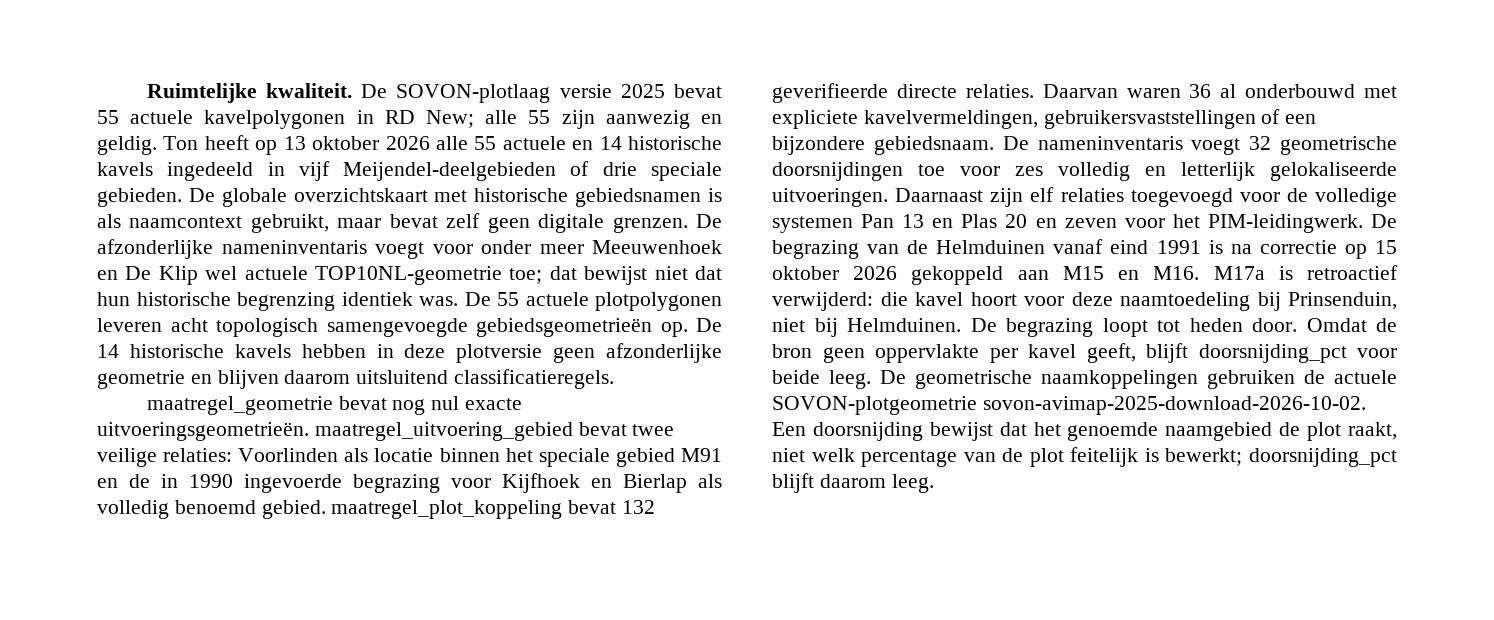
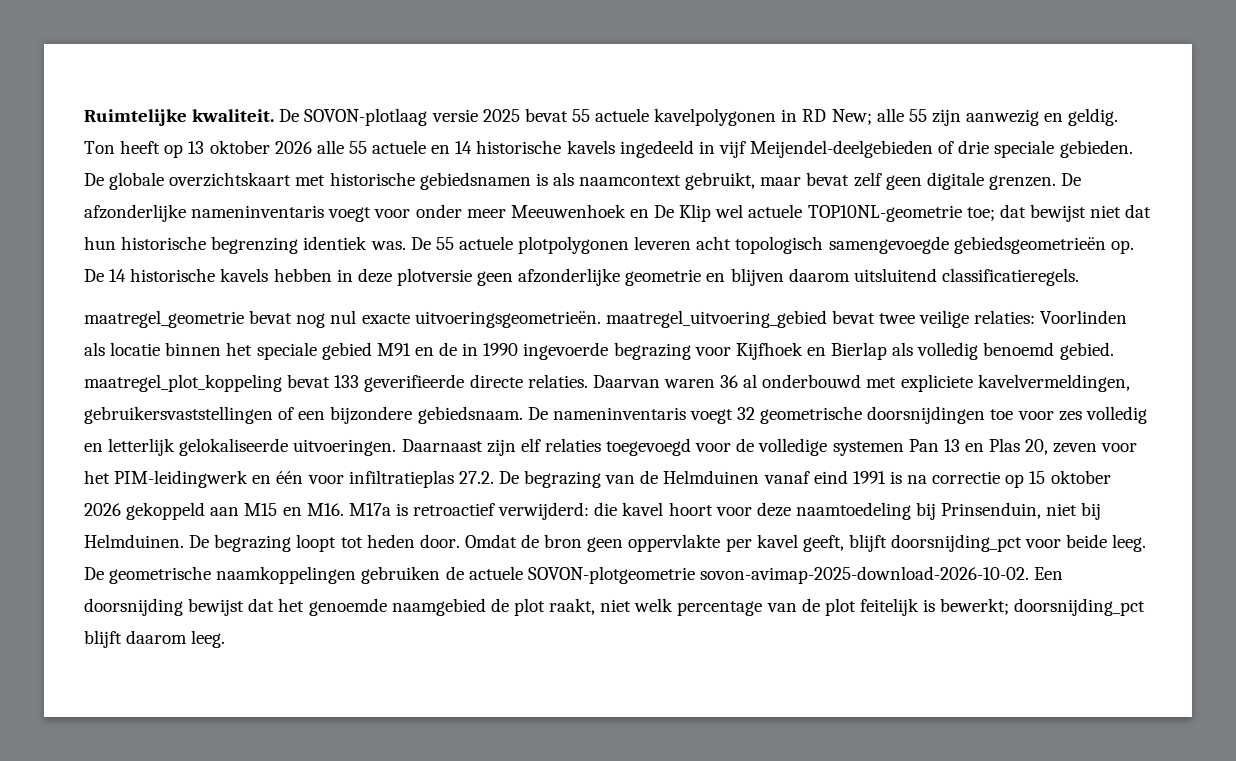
[622,500,656,514] 132 -> [334,375,360,388] 133
[1005,214,1057,228] 20 en -> [1025,439,1049,455] 20,
[1207,214,1363,233] PIM-leidingwerk. -> [114,470,494,488] PIM-leidingwerk en één voor infiltratieplas 27.2.

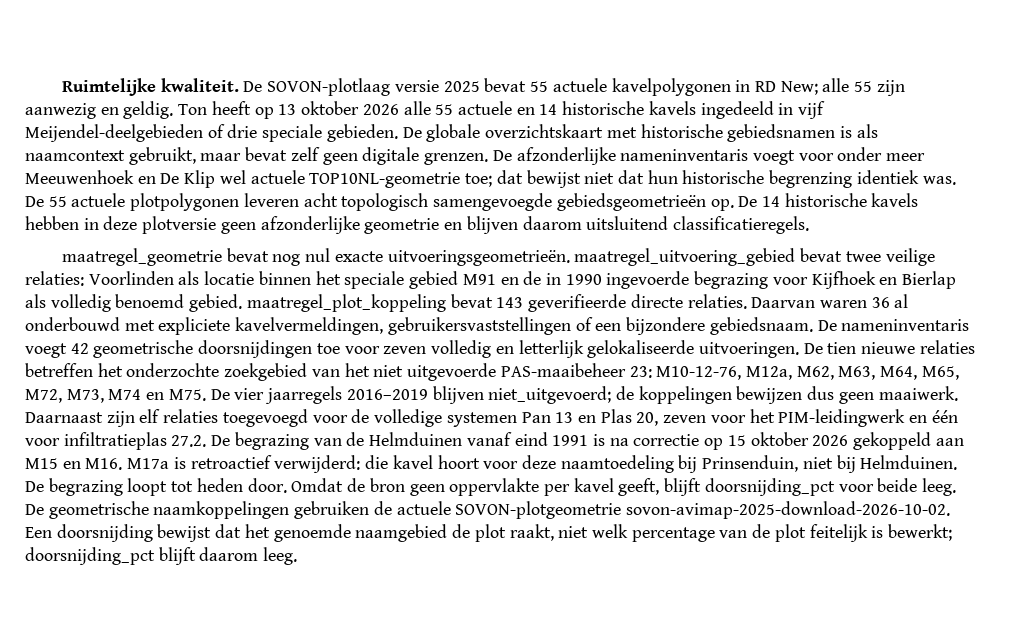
[334,375,360,388] 133 -> [496,297,524,308] 143
[737,407,756,420] 32 -> [70,343,89,354] 42
[1058,411,1082,421] zes -> [383,346,427,354] zeven
(397, 447) none -> [803,340,975,354] [25,363,959,381] [25,386,958,404] De tien nieuwe relaties betreffen het onderzochte zoekgebied van het niet uitgevoerde PAS-maaibeheer 23: M10-12-76, M12a, M62, M63, M64, M65, M72, M73, M74 en M75. De vier jaarregels 2016–2019 blijven niet_uitgevoerd; de koppelingen bewijzen dus geen maaiwerk.

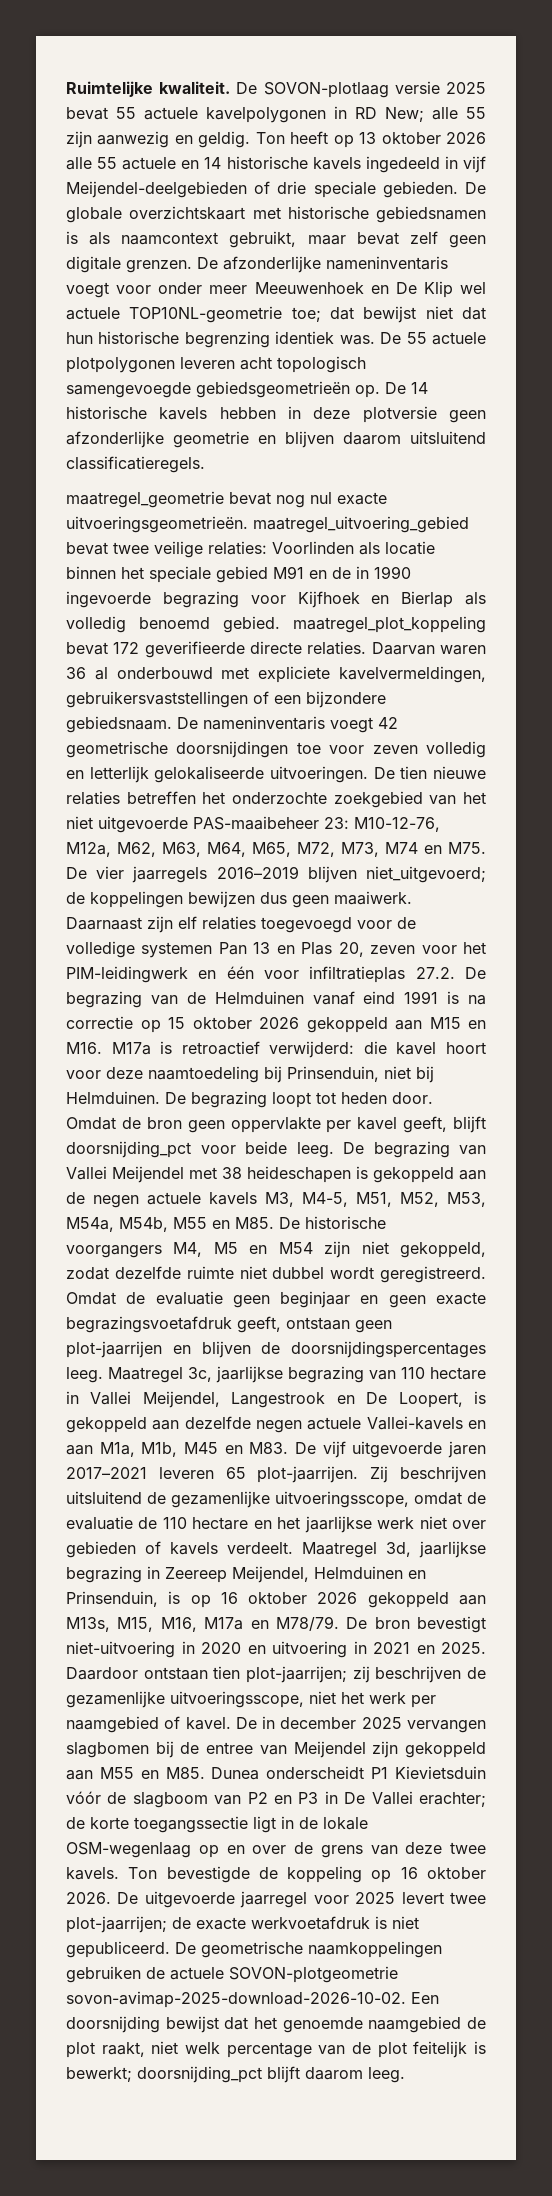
[496,297,524,308] 143 -> [113,642,140,654] 172
(44, 509) none -> [373,1141,486,1158] [66,1166,486,1183] [66,1192,486,1208] [66,1216,386,1232] [66,1241,486,1258] [66,1266,486,1283] [66,1291,486,1308] [66,1316,392,1333] [66,1341,486,1358] [66,1366,486,1383] [66,1391,487,1408] [66,1416,486,1433] [66,1441,486,1458] [66,1466,487,1483] [66,1491,486,1508] [66,1516,487,1533] [66,1541,486,1558] [66,1566,426,1583] [66,1591,486,1608] [66,1616,486,1633] [66,1641,486,1658] [66,1666,487,1683] [66,1691,436,1708] [66,1716,486,1733] [66,1741,486,1758] [66,1766,486,1780] [66,1791,486,1808] [66,1816,368,1833] [66,1842,486,1858] [66,1866,486,1883] [66,1891,486,1908] [66,1916,419,1933] [66,1941,196,1958] begrazing van Vallei Meijendel met 38 heideschapen is gekoppeld aan de negen actuele kavels M3, M4-5, M51, M52, M53, M54a, M54b, M55 en M85. De historische voorgangers M4, M5 en M54 zijn niet gekoppeld, zodat dezelfde ruimte niet dubbel wordt geregistreerd. Omdat de evaluatie geen beginjaar en geen exacte begrazingsvoetafdruk geeft, ontstaan geen plot-jaarrijen en blijven de doorsnijdingspercentages leeg. Maatregel 3c, jaarlijkse begrazing van 110 hectare in Vallei Meijendel, Langestrook en De Loopert, is gekoppeld aan dezelfde negen actuele Vallei-kavels en aan M1a, M1b, M45 en M83. De vijf uitgevoerde jaren 2017–2021 leveren 65 plot-jaarrijen. Zij beschrijven uitsluitend de gezamenlijke uitvoeringsscope, omdat de evaluatie de 110 hectare en het jaarlijkse werk niet over gebieden of kavels verdeelt. Maatregel 3d, jaarlijkse begrazing in Zeereep Meijendel, Helmduinen en Prinsenduin, is op 16 oktober 2026 gekoppeld aan M13s, M15, M16, M17a en M78/79. De bron bevestigt niet-uitvoering in 2020 en uitvoering in 2021 en 2025. Daardoor ontstaan tien plot-jaarrijen; zij beschrijven de gezamenlijke uitvoeringsscope, niet het werk per naamgebied of kavel. De in december 2025 vervangen slagbomen bij de entree van Meijendel zijn gekoppeld aan M55 en M85. Dunea onderscheidt P1 Kievietsduin vóór de slagboom van P2 en P3 in De Vallei erachter; de korte toegangssectie ligt in de lokale OSM-wegenlaag op en over de grens van deze twee kavels. Ton bevestigde de koppeling op 16 oktober 2026. De uitgevoerde jaarregel voor 2025 levert twee plot-jaarrijen; de exacte werkvoetafdruk is niet gepubliceerd. De

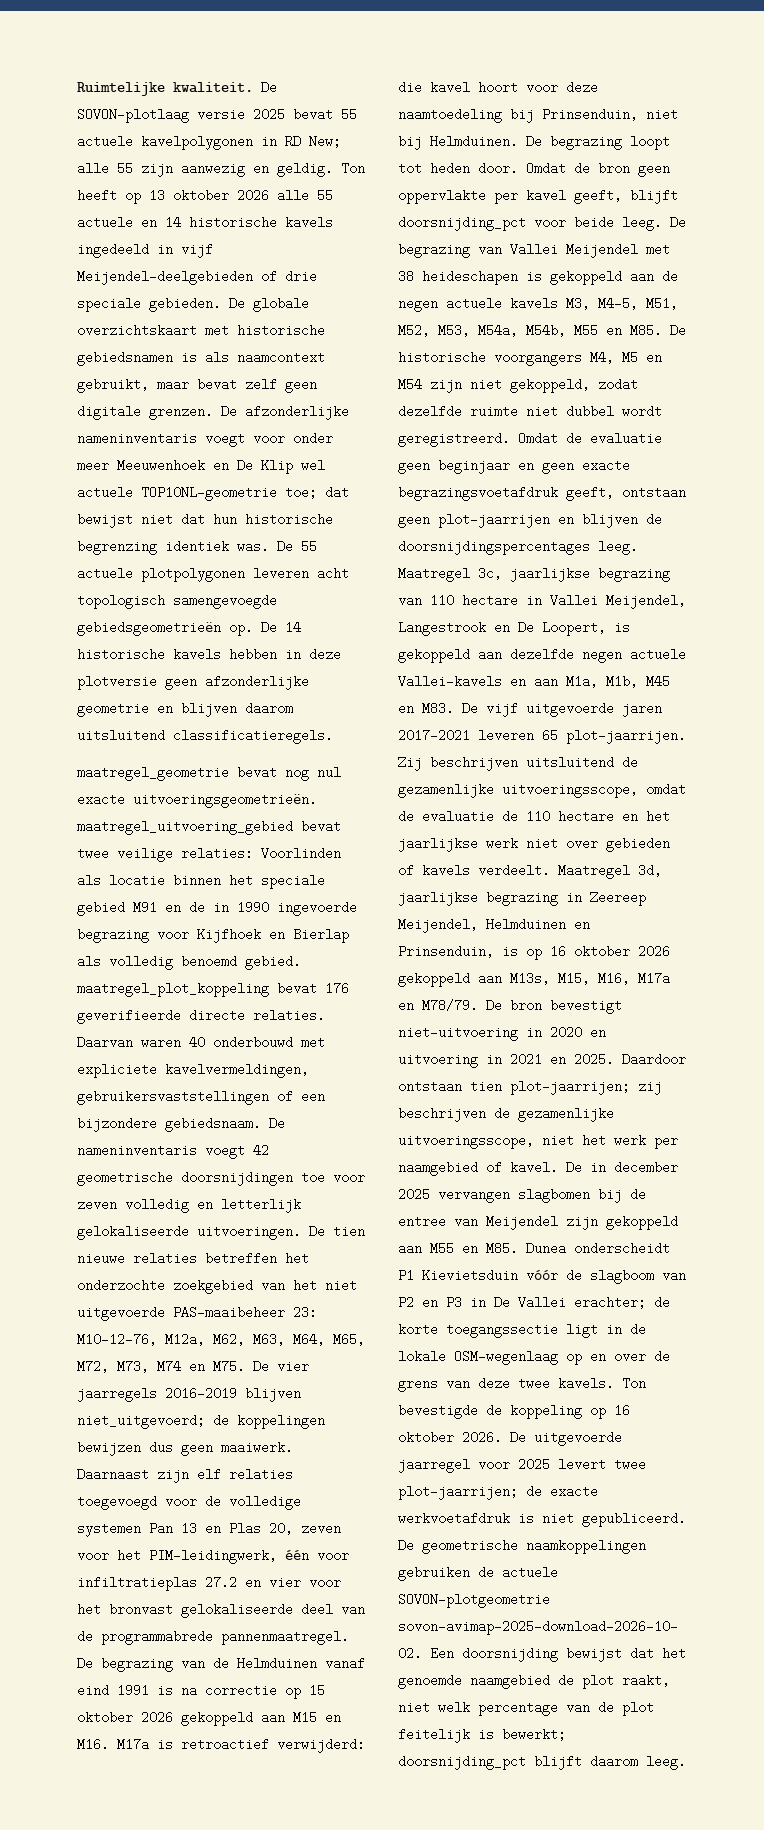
[113,642,140,654] 172 -> [325,982,349,995] 176
[66,667,108,680] 36 al -> [189,1036,205,1049] 40
[66,966,217,983] PIM-leidingwerk en -> [149,1549,277,1564] PIM-leidingwerk,
[415,967,455,979] 27.2. -> [205,1576,341,1589] [77,1603,365,1618] [77,1630,349,1645] 27.2 en vier voor het bronvast gelokaliseerde deel van de programmabrede pannenmaatregel.

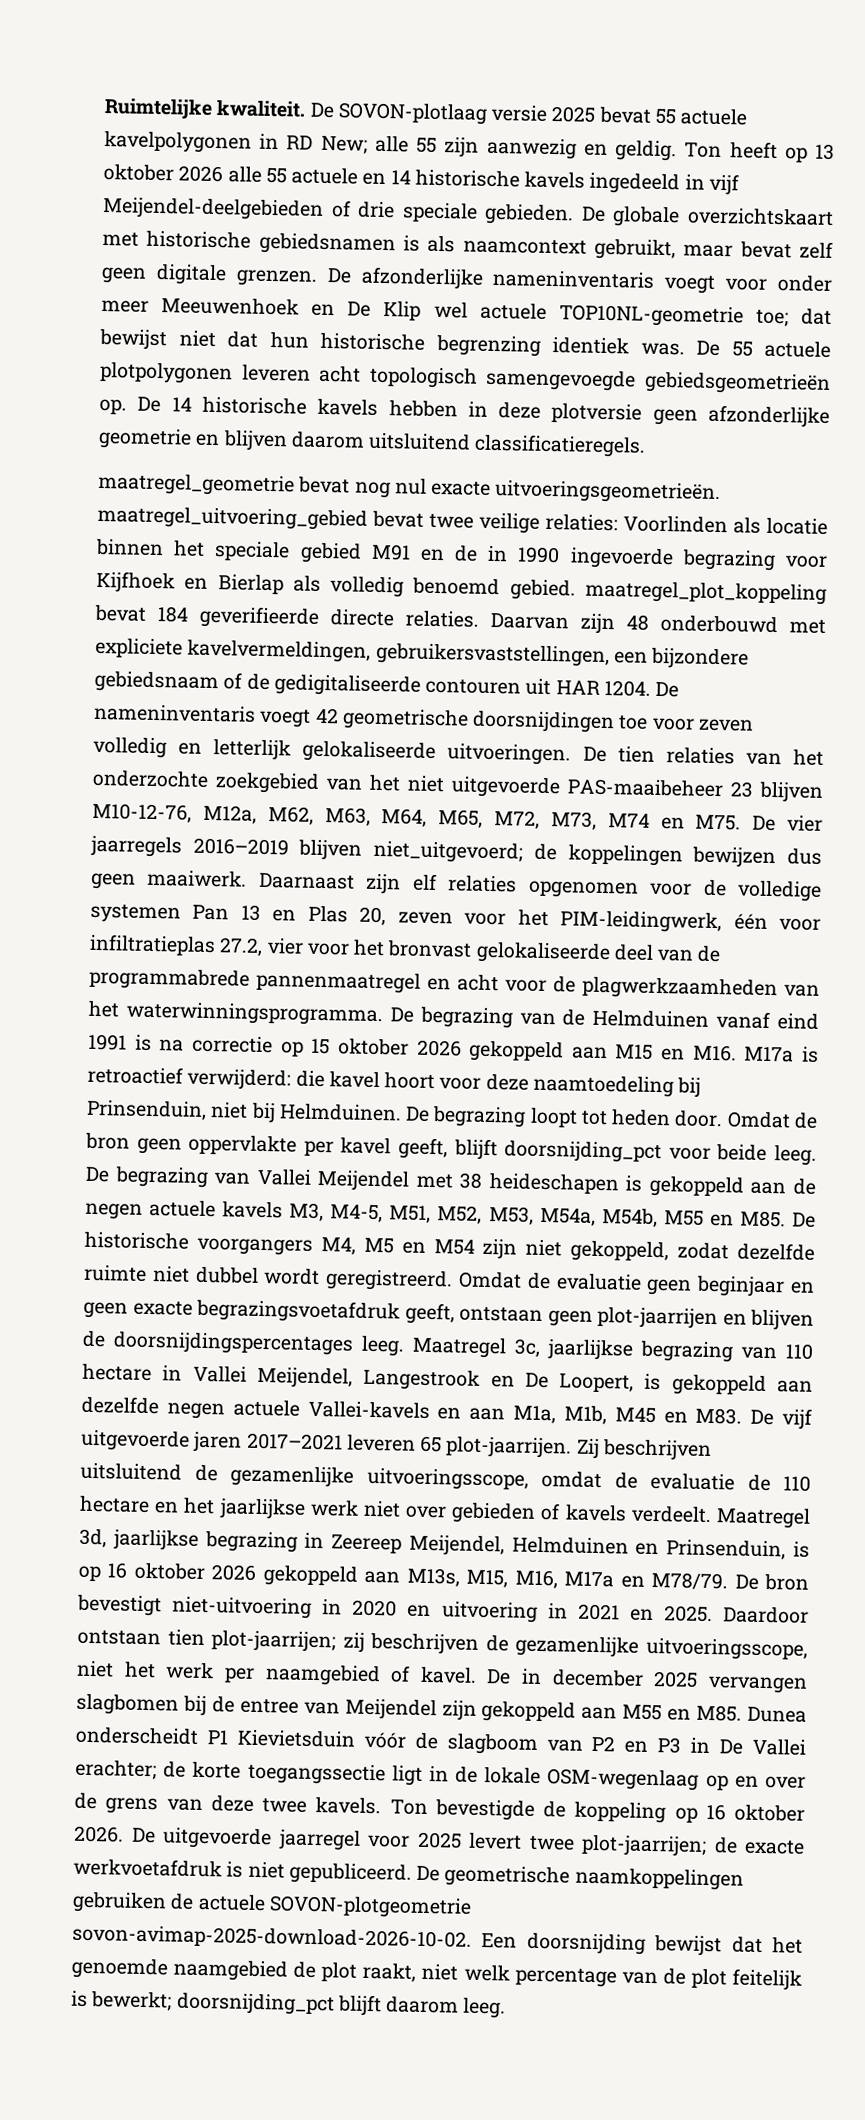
[325,982,349,995] 176 -> [157,606,189,623] 184
[141,1036,205,1049] waren 40 -> [580,613,649,635] zijn 48
[77,1090,325,1105] [77,1117,261,1132] gebruikersvaststellingen of een bijzondere gebiedsnaam. -> [375,642,750,670] [94,670,651,697] gebruikersvaststellingen, een bijzondere gebiedsnaam of de gedigitaliseerde contouren uit HAR 1204.
[77,1252,277,1265] nieuwe relaties betreffen -> [665,747,782,766] relaties van
[293,1306,317,1319] 23: -> [730,781,823,803] 23 blijven
[77,1495,157,1510] toegevoegd -> [527,880,639,899] opgenomen
[205,1576,261,1589] 27.2 en -> [219,937,264,956] 27.2,
[221,1630,349,1645] pannenmaatregel. -> [256,970,820,1001] [88,1000,383,1027] pannenmaatregel en acht voor de plagwerkzaamheden van het waterwinningsprogramma.

